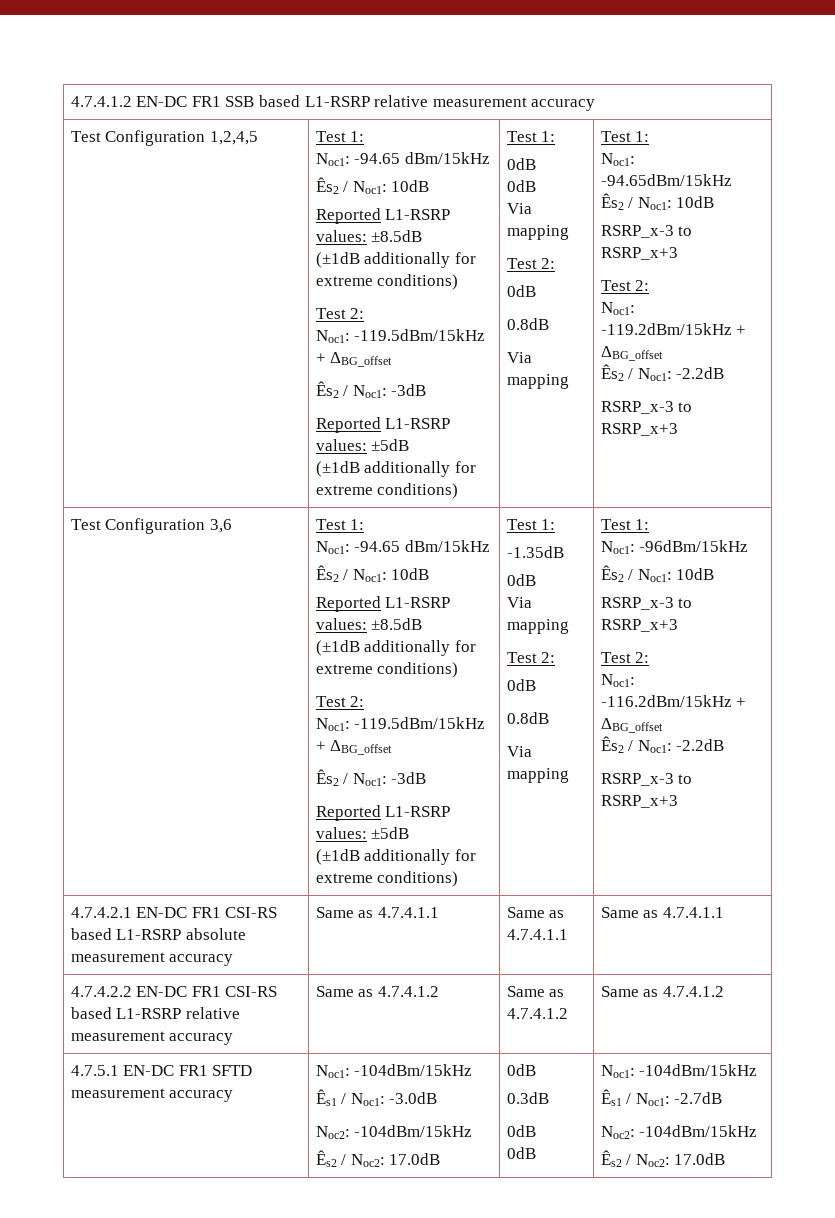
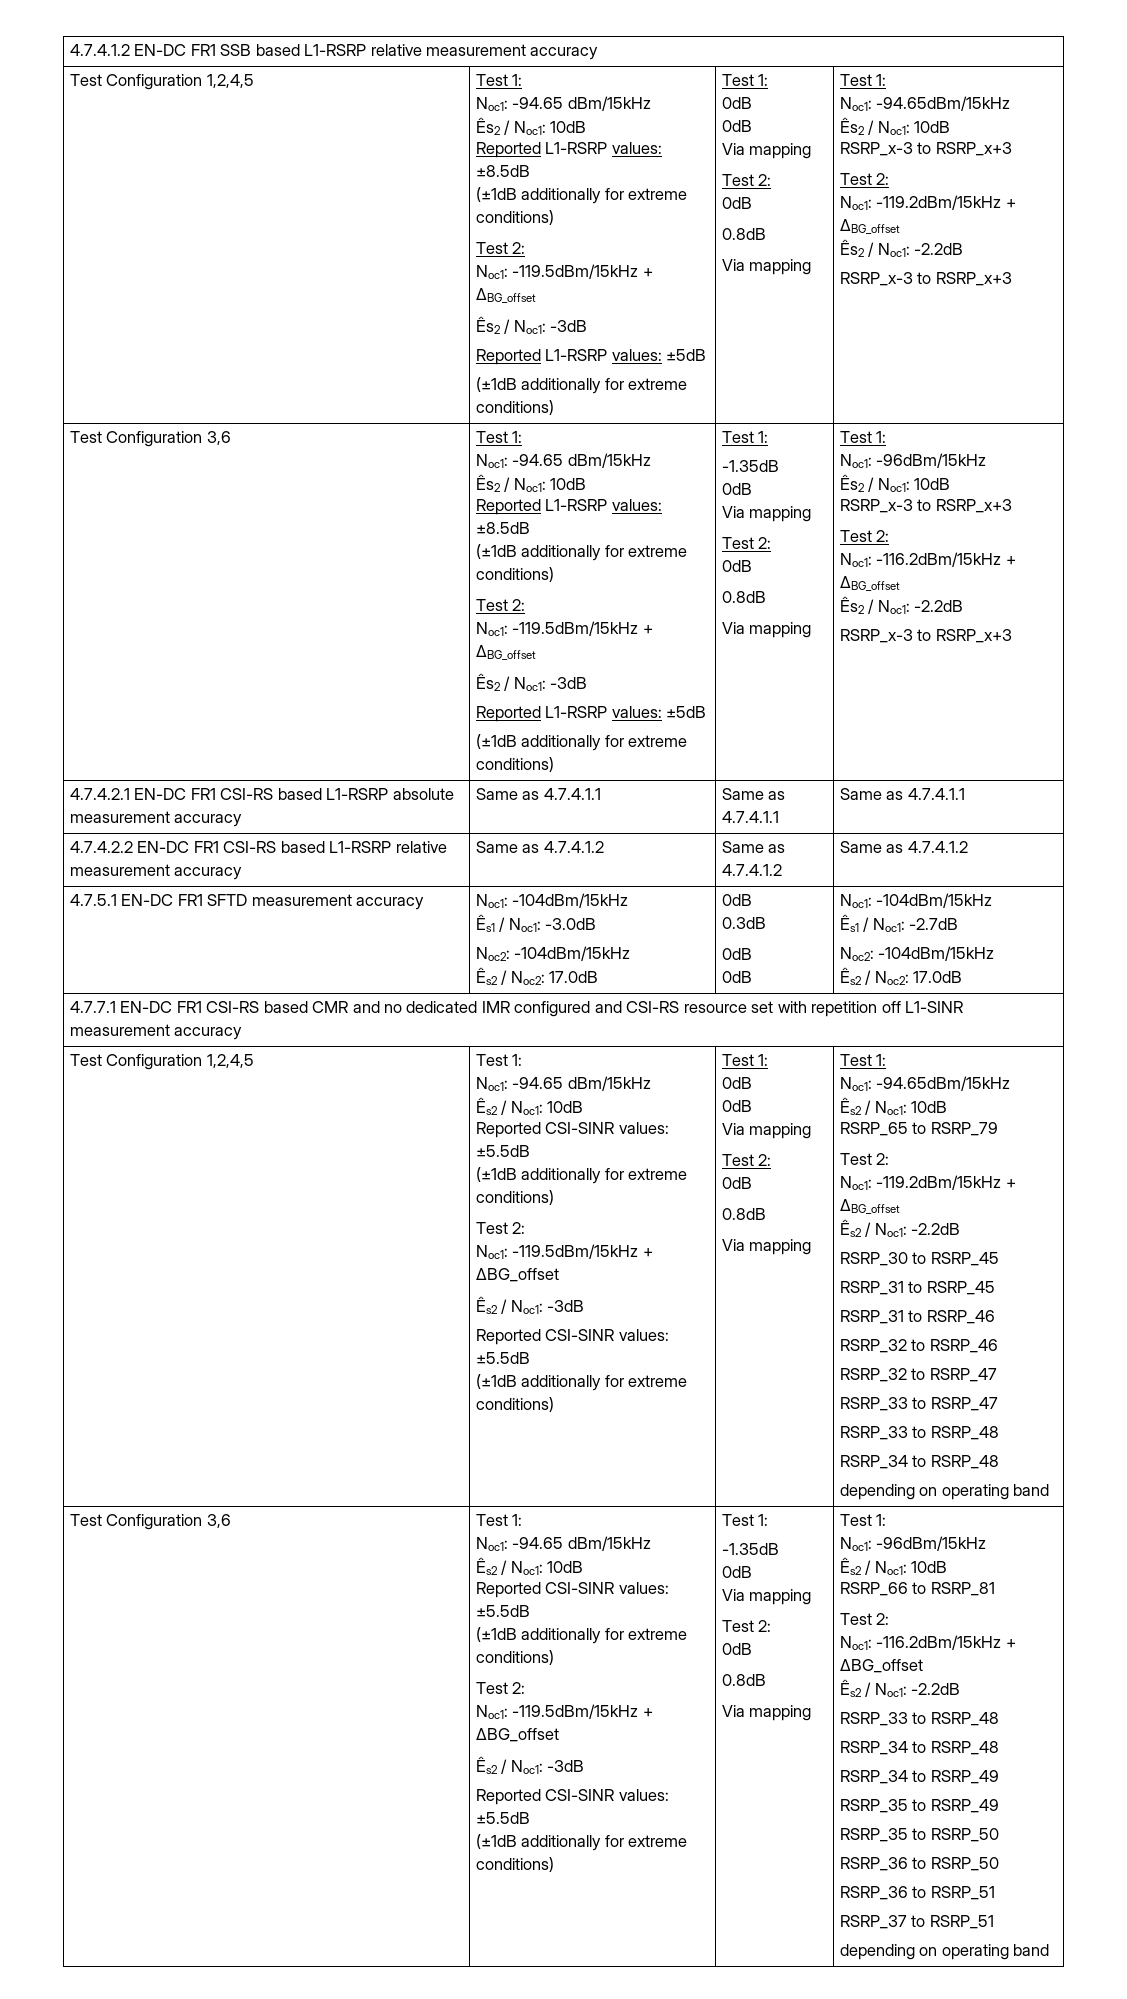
(726, 1159) none -> [69,1001,964,1017] [69,1024,243,1040] [69,1054,254,1070] [475,1054,523,1066] [475,1076,651,1091] [475,1097,584,1115] [475,1122,669,1138] [475,1145,530,1157] [475,1167,688,1184] [475,1190,554,1205] [475,1222,526,1234] [475,1244,653,1259] [475,1268,559,1282] [475,1296,585,1314] [475,1329,669,1345] [475,1352,530,1364] [475,1374,688,1391] [475,1397,554,1412] [721,1054,769,1066] [721,1077,752,1089] [721,1100,752,1112] [721,1123,812,1139] [721,1154,772,1166] [721,1177,752,1189] [721,1208,766,1220] [721,1239,812,1255] [839,1054,887,1066] [839,1076,1011,1091] [839,1097,948,1115] [839,1122,998,1136] [839,1153,890,1165] [839,1175,1016,1190] [839,1199,900,1214] [839,1219,961,1237] [839,1252,999,1266] [839,1281,995,1295] [839,1310,995,1324] [839,1339,998,1353] [839,1368,997,1382] [839,1397,998,1411] [839,1426,999,1440] [839,1455,999,1469] [839,1484,1050,1500] [69,1514,231,1530] [475,1514,523,1526] [475,1536,651,1551] [475,1557,584,1575] [475,1582,669,1598] [475,1605,530,1617] [475,1627,688,1644] [475,1650,554,1665] [475,1682,526,1694] [475,1704,653,1719] [475,1728,559,1742] [475,1756,585,1774] [475,1789,669,1805] [475,1812,530,1824] [475,1834,688,1851] [475,1857,554,1872] [721,1514,769,1526] [721,1543,779,1555] [721,1566,752,1578] [721,1589,812,1605] [721,1620,772,1632] [721,1643,752,1655] [721,1674,766,1686] [721,1705,812,1721] [839,1514,887,1526] [839,1536,987,1551] [839,1557,948,1575] [839,1582,995,1596] [839,1613,890,1625] [839,1635,1016,1650] [839,1659,923,1673] [839,1679,961,1697] [839,1712,999,1726] [839,1741,999,1755] [839,1770,999,1784] [839,1799,999,1813] [839,1828,999,1842] [839,1857,999,1871] [839,1886,995,1900] [839,1915,994,1929] [839,1944,1050,1960] // 4.7.7.1 EN-DC FR1 CSI-RS based CMR and no dedicated IMR configured and CSI-RS resource set with repetition off L1-SINR measurement accuracy // Test Configuration 1,2,4,5 | Test 1: // Noc1: -94.65 dBm/15kHz // Ês2 / Noc1: 10dB // Reported CSI-SINR values: ±5.5dB // (±1dB additionally for extreme conditions) // Test 2: // Noc1: -119.5dBm/15kHz + ΔBG_offset // Ês2 / Noc1: -3dB // Reported CSI-SINR values: ±5.5dB // (±1dB additionally for extreme conditions) | Test 1: // 0dB // 0dB // Via mapping // Test 2: // 0dB // 0.8dB // Via mapping | Test 1: // Noc1: -94.65dBm/15kHz // Ês2 / Noc1: 10dB // RSRP_65 to RSRP_79 // Test 2: // Noc1: -119.2dBm/15kHz + ΔBG_offset // Ês2 / Noc1: -2.2dB // RSRP_30 to RSRP_45 // RSRP_31 to RSRP_45 // RSRP_31 to RSRP_46 // RSRP_32 to RSRP_46 // RSRP_32 to RSRP_47 // RSRP_33 to RSRP_47 // RSRP_33 to RSRP_48 // RSRP_34 to RSRP_48 // depending on operating band // Test Configuration 3,6 | Test 1: // Noc1: -94.65 dBm/15kHz // Ês2 / Noc1: 10dB // Reported CSI-SINR values: ±5.5dB // (±1dB additionally for extreme conditions) // Test 2: // Noc1: -119.5dBm/15kHz + ΔBG_offset // Ês2 / Noc1: -3dB // Reported CSI-SINR values: ±5.5dB // (±1dB additionally for extreme conditions) | Test 1: // -1.35dB // 0dB // Via mapping // Test 2: // 0dB // 0.8dB // Via mapping | Test 1: // Noc1: -96dBm/15kHz // Ês2 / Noc1: 10dB // RSRP_66 to RSRP_81 // Test 2: // Noc1: -116.2dBm/15kHz + ΔBG_offset // Ês2 / Noc1: -2.2dB // RSRP_33 to RSRP_48 // RSRP_34 to RSRP_48 // RSRP_34 to RSRP_49 // RSRP_35 to RSRP_49 // RSRP_35 to RSRP_50 // RSRP_36 to RSRP_50 // RSRP_36 to RSRP_51 // RSRP_37 to RSRP_51 // depending on operating band

